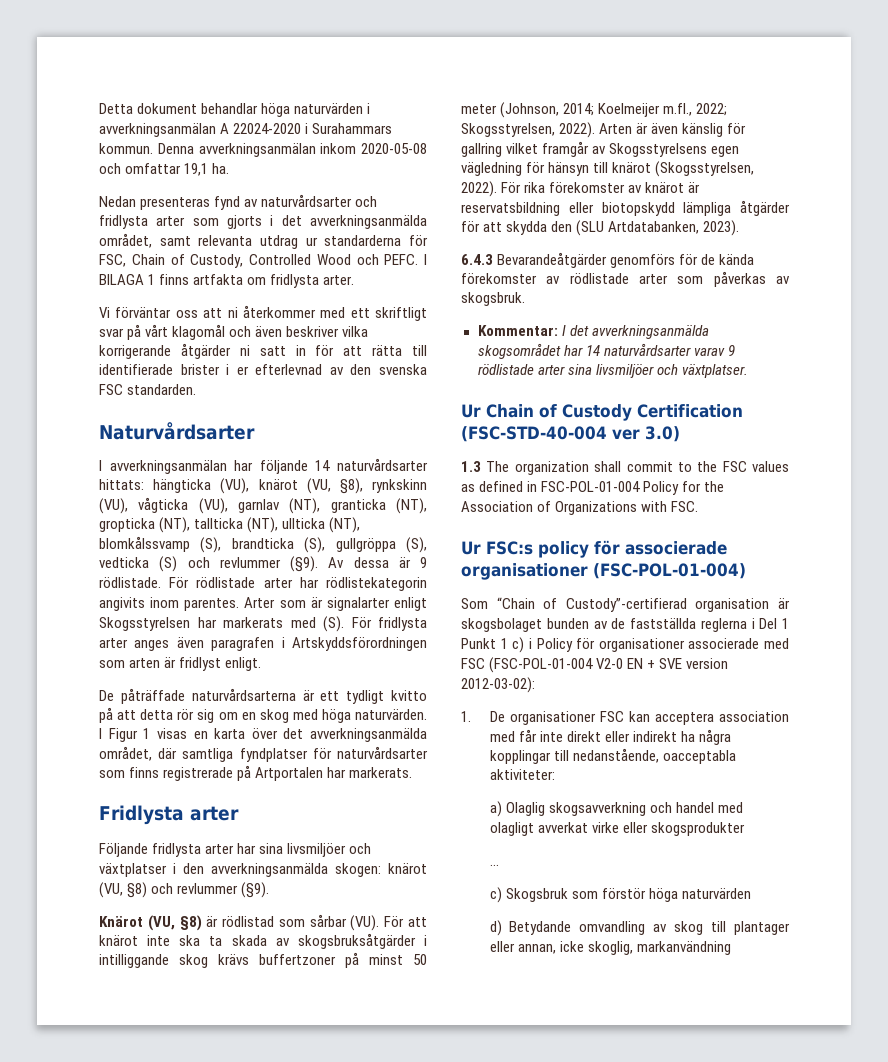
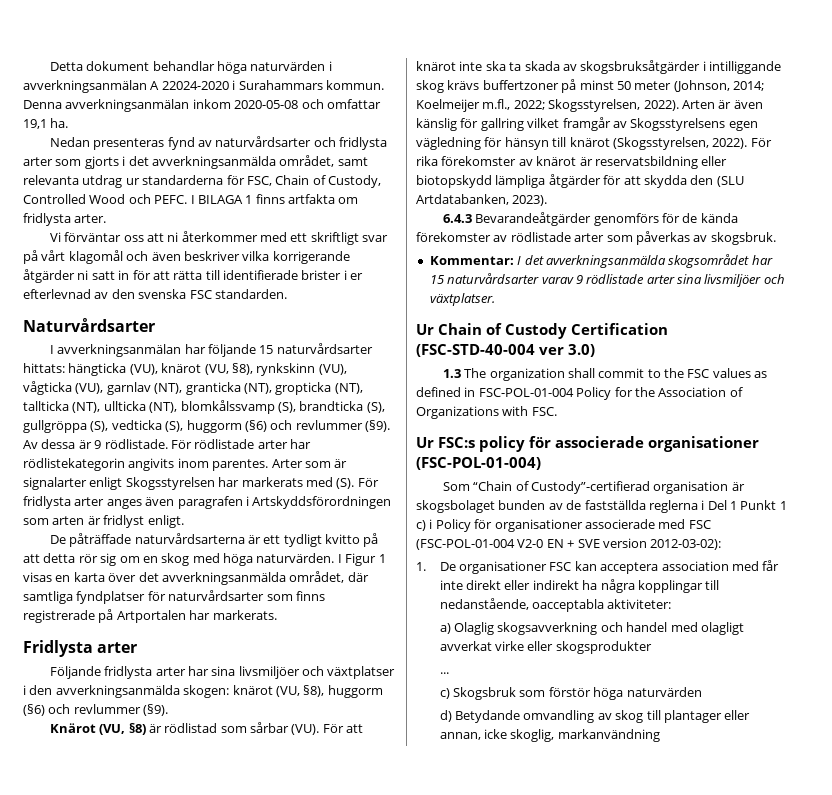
[315,460,331,471] 14 -> [259,345,274,354] 15
[159,556,178,572] (S) -> [165,420,267,433] (S), huggorm (§6)
[127,882,148,898] §8) -> [303,685,383,698] [23,704,45,716] §8), huggorm (§6)
[585,345,600,356] 14 -> [429,275,444,284] 15

